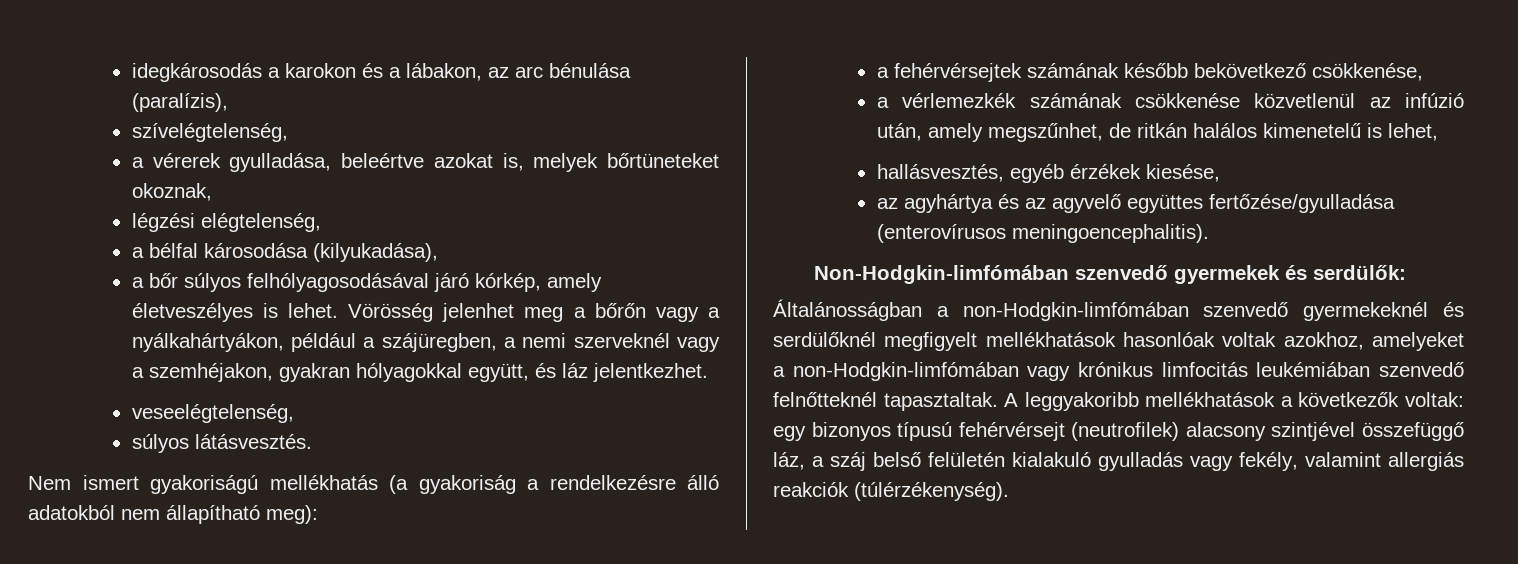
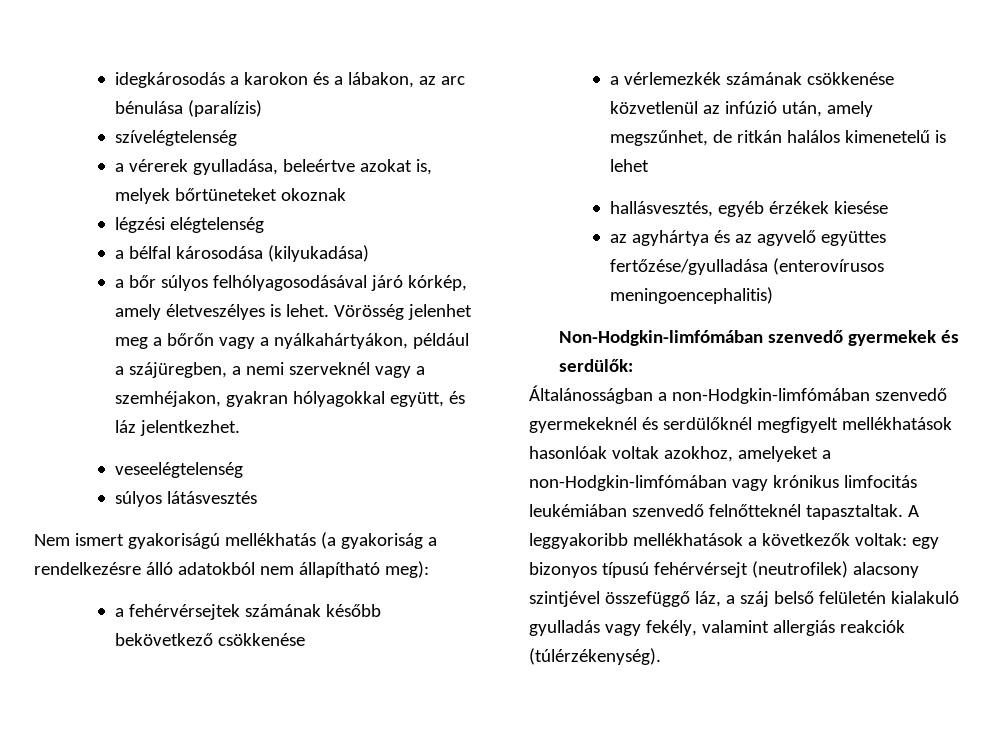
[131,93,228,112] [131,123,288,142] (paralízis), // szívelégtelenség, -> [187,100,262,117] [114,130,237,146] (paralízis) // szívelégtelenség
[131,183,212,201] okoznak, -> [280,188,346,201] okoznak
[200,213,321,232] elégtelenség, -> [169,217,264,233] elégtelenség
[312,243,438,262] (kilyukadása), -> [267,245,369,262] (kilyukadása)
[131,404,294,423] [131,434,312,453] veseelégtelenség, // súlyos látásvesztés. -> [114,462,243,478] [114,491,257,507] veseelégtelenség // súlyos látásvesztés
[1311,63,1423,81] csökkenése, -> [217,633,305,646] csökkenése
[1387,123,1438,141] lehet, -> [609,159,649,172] lehet
[1145,164,1220,182] kiesése, -> [833,201,888,214] kiesése
[1011,224,1209,243] meningoencephalitis). -> [609,287,773,304] meningoencephalitis)

